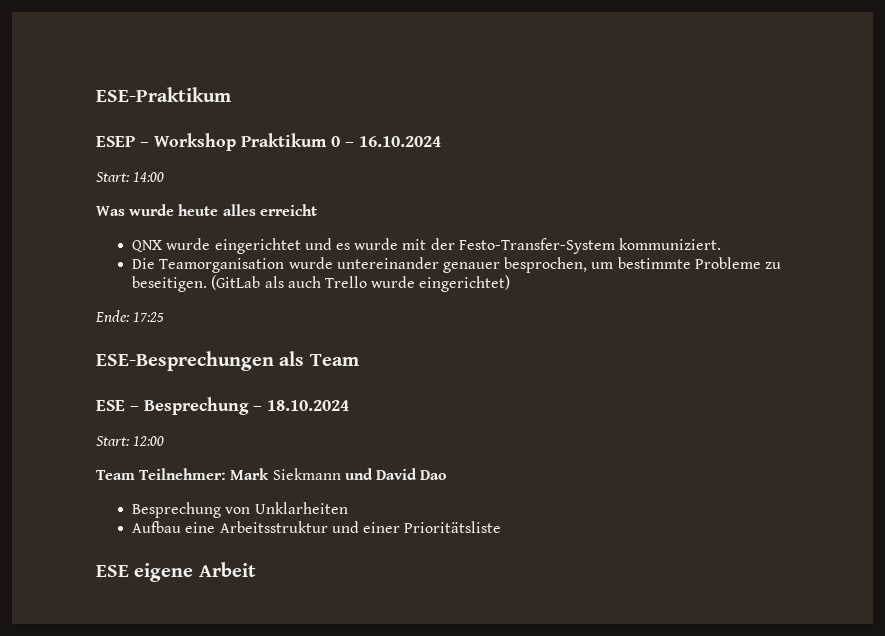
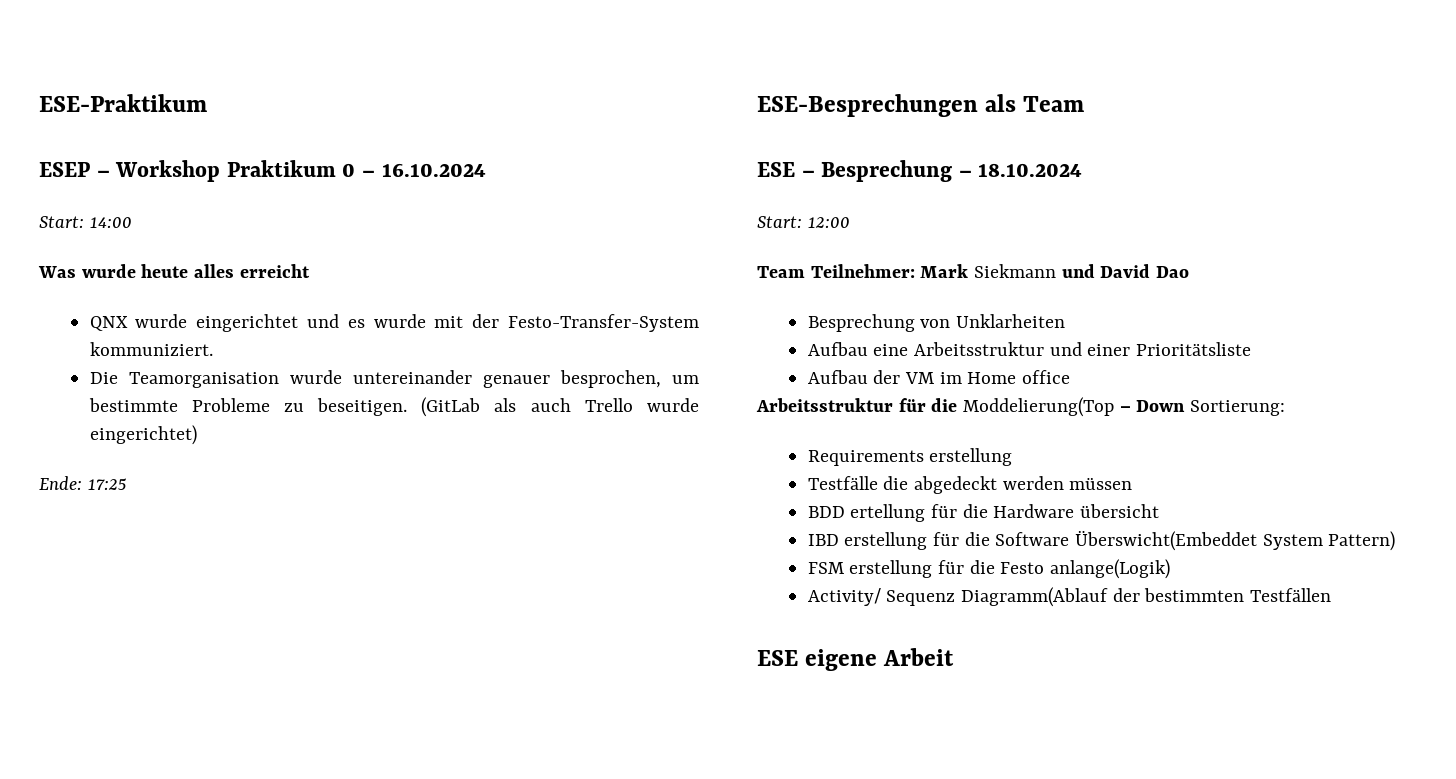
(502, 527) none -> [807,370,1070,384] [756,397,1286,417] [807,448,1013,466] [807,476,1133,494] [807,504,1159,522] [807,530,1396,551] [807,559,1170,579] [807,587,1331,607] // Aufbau der VM im Home office // Arbeitsstruktur für die Moddelierung(Top – Down Sortierung: // Requirements erstellung // Testfälle die abgedeckt werden müssen // BDD ertellung für die Hardware übersicht // IBD erstellung für die Software Überswicht(Embeddet System Pattern) // FSM erstellung für die Festo anlange(Logik) // Activity/ Sequenz Diagramm(Ablauf der bestimmten Testfällen

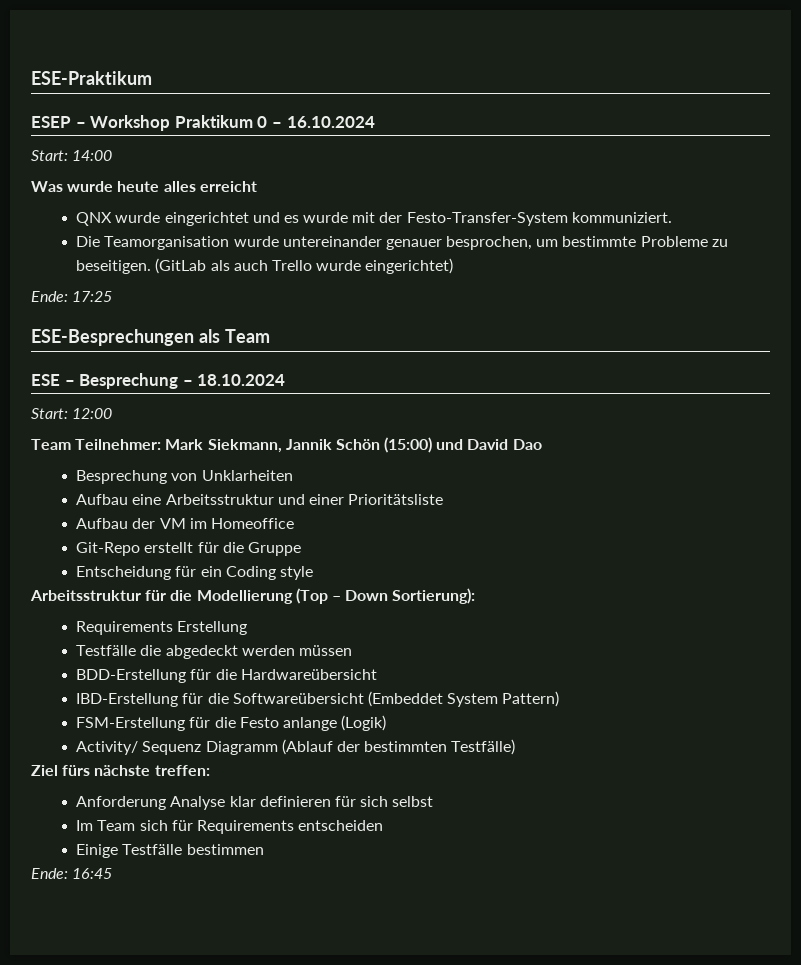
[974,264,1057,278] Siekmann -> [207,437,433,453] Siekmann, Jannik Schön (15:00)
[967,370,1070,384] Home office -> [210,518,294,529] [76,542,301,556] [76,566,313,580] Homeoffice // Git-Repo erstellt für die Gruppe // Entscheidung für ein Coding style
[963,397,1115,417] Moddelierung(Top -> [196,588,328,604] Modellierung (Top
[1190,400,1286,416] [807,448,1013,466] Sortierung: // Requirements erstellung -> [392,588,476,604] [76,621,248,635] Sortierung): // Requirements Erstellung
[807,504,1159,522] [807,530,1257,551] BDD ertellung für die Hardware übersicht // IBD erstellung für die Software Überswicht(Embeddet -> [76,669,377,683] [76,691,443,707] BDD-Erstellung für die Hardwareübersicht // IBD-Erstellung für die Softwareübersicht (Embeddet
[807,560,933,578] FSM erstellung -> [76,717,186,731] FSM-Erstellung
[1049,559,1170,579] anlange(Logik) -> [282,715,387,731] anlange (Logik)
[960,587,1331,607] [757,648,955,671] Diagramm(Ablauf der bestimmten Testfällen // ESE eigene Arbeit -> [205,739,516,755] [31,765,210,776] [76,796,434,810] [76,820,384,834] [76,844,264,858] [31,868,113,879] Diagramm (Ablauf der bestimmten Testfälle) // Ziel fürs nächste treffen: // Anforderung Analyse klar definieren für sich selbst // Im Team sich für Requirements entscheiden // Einige Testfälle bestimmen // Ende: 16:45

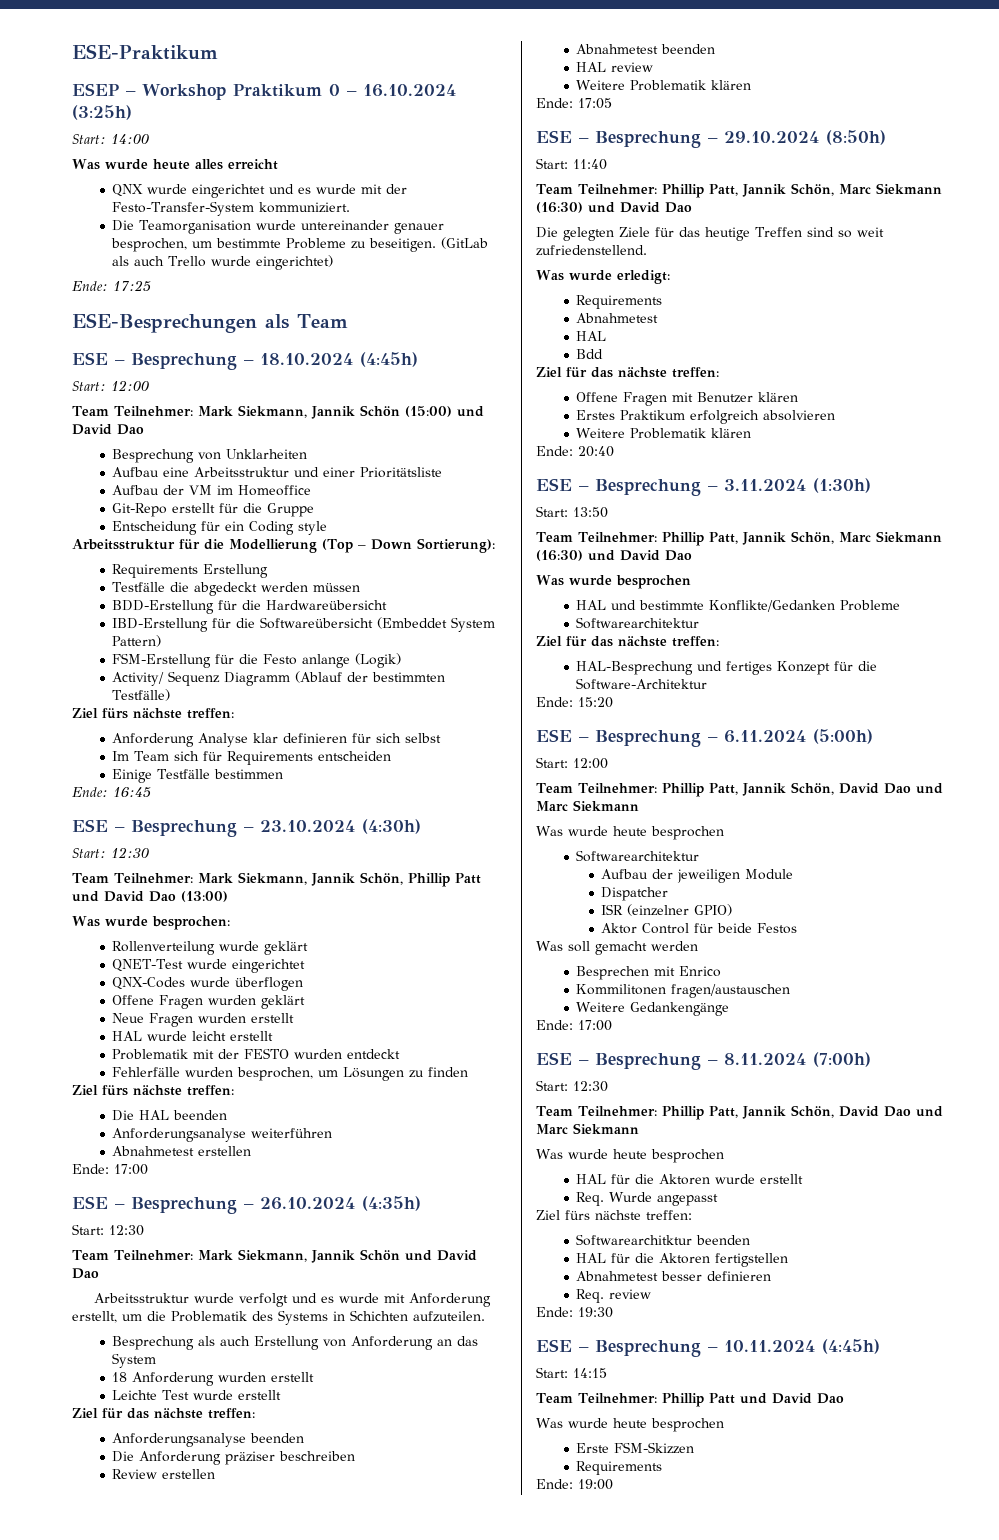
(375, 122) none -> [72,105,132,120] (3:25h)
(286, 380) none -> [360,352,418,367] (4:45h)
(113, 873) none -> [72,819,421,837] [72,847,149,858] [72,872,481,887] [72,891,228,902] [72,916,230,930] [112,941,309,955] [112,959,306,973] [112,977,304,991] [112,995,306,1009] [112,1013,295,1027] [112,1031,274,1041] [112,1048,401,1060] [112,1067,469,1081] [72,1085,234,1096] [112,1110,228,1121] [112,1128,333,1142] [112,1146,252,1156] [72,1164,148,1175] [72,1196,421,1214] [72,1224,144,1236] [72,1249,477,1263] [72,1268,99,1279] [94,1293,492,1307] [72,1310,485,1325] [112,1336,479,1350] [112,1353,157,1368] [112,1372,315,1386] [112,1390,282,1400] [72,1408,255,1419] [112,1433,305,1447] [112,1451,356,1465] [112,1469,216,1479] [576,44,716,54] [576,62,654,72] [576,80,752,91] [536,98,612,109] [536,130,886,148] [536,158,607,170] [536,183,942,198] [536,202,692,213] [536,227,884,241] [536,245,647,256] [536,270,670,284] [576,295,663,309] [576,313,659,323] [576,331,607,341] [576,349,604,359] [536,367,719,378] [576,392,799,406] [576,410,836,424] [576,428,752,439] [536,446,614,457] [536,478,871,496] [536,506,608,518] [536,531,942,546] [536,550,692,561] [536,575,691,589] [576,600,901,612] [576,617,700,629] [536,636,719,647] [576,661,878,675] [576,678,708,690] [536,697,613,708] [536,729,873,747] [536,757,608,769] [536,782,943,797] [536,800,639,811] [536,826,724,840] [576,850,700,862] [601,869,794,883] [601,887,669,901] [601,904,733,916] [601,923,798,934] [536,941,698,955] [576,966,722,980] [576,984,791,998] [576,1002,730,1016] [536,1020,612,1031] [536,1052,871,1070] [536,1080,608,1092] [536,1105,943,1120] [536,1123,639,1134] [536,1149,724,1163] [576,1174,804,1185] [576,1192,719,1206] [536,1210,692,1220] [576,1234,751,1246] [576,1253,789,1267] [576,1271,772,1281] [576,1289,652,1303] [536,1307,613,1318] [536,1339,880,1357] [536,1367,607,1378] [536,1393,844,1407] [536,1418,724,1432] [576,1442,695,1454] [576,1461,663,1475] [536,1479,613,1490] // ESE – Besprechung – 23.10.2024 (4:30h) // Start: 12:30 // Team Teilnehmer: Mark Siekmann, Jannik Schön, Phillip Patt und David Dao (13:00) // Was wurde besprochen: // Rollenverteilung wurde geklärt // QNET-Test wurde eingerichtet // QNX-Codes wurde überflogen // Offene Fragen wurden geklärt // Neue Fragen wurden erstellt // HAL wurde leicht erstellt // Problematik mit der FESTO wurden entdeckt // Fehlerfälle wurden besprochen, um Lösungen zu finden // Ziel fürs nächste treffen: // Die HAL beenden // Anforderungsanalyse weiterführen // Abnahmetest erstellen // Ende: 17:00 // ESE – Besprechung – 26.10.2024 (4:35h) // Start: 12:30 // Team Teilnehmer: Mark Siekmann, Jannik Schön und David Dao // Arbeitsstruktur wurde verfolgt und es wurde mit Anforderung erstellt, um die Problematik des Systems in Schichten aufzuteilen. // Besprechung als auch Erstellung von Anforderung an das System // 18 Anforderung wurden erstellt // Leichte Test wurde erstellt // Ziel für das nächste treffen: // Anforderungsanalyse beenden // Die Anforderung präziser beschreiben // Review erstellen // Abnahmetest beenden // HAL review // Weitere Problematik klären // Ende: 17:05 // ESE – Besprechung – 29.10.2024 (8:50h) // Start: 11:40 // Team Teilnehmer: Phillip Patt, Jannik Schön, Marc Siekmann (16:30) und David Dao // Die gelegten Ziele für das heutige Treffen sind so weit zufriedenstellend. // Was wurde erledigt: // Requirements // Abnahmetest // HAL // Bdd // Ziel für das nächste treffen: // Offene Fragen mit Benutzer klären // Erstes Praktikum erfolgreich absolvieren // Weitere Problematik klären // Ende: 20:40 // ESE – Besprechung – 3.11.2024 (1:30h) // Start: 13:50 // Team Teilnehmer: Phillip Patt, Jannik Schön, Marc Siekmann (16:30) und David Dao // Was wurde besprochen // HAL und bestimmte Konflikte/Gedanken Probleme // Softwarearchitektur // Ziel für das nächste treffen: // HAL-Besprechung und fertiges Konzept für die Software-Architektur // Ende: 15:20 // ESE – Besprechung – 6.11.2024 (5:00h) // Start: 12:00 // Team Teilnehmer: Phillip Patt, Jannik Schön, David Dao und Marc Siekmann // Was wurde heute besprochen // Softwarearchitektur // Aufbau der jeweiligen Module // Dispatcher // ISR (einzelner GPIO) // Aktor Control für beide Festos // Was soll gemacht werden // Besprechen mit Enrico // Kommilitonen fragen/austauschen // Weitere Gedankengänge // Ende: 17:00 // ESE – Besprechung – 8.11.2024 (7:00h) // Start: 12:30 // Team Teilnehmer: Phillip Patt, Jannik Schön, David Dao und Marc Siekmann // Was wurde heute besprochen // HAL für die Aktoren wurde erstellt // Req. Wurde angepasst // Ziel fürs nächste treffen: // Softwarearchitktur beenden // HAL für die Aktoren fertigstellen // Abnahmetest besser definieren // Req. review // Ende: 19:30 // ESE – Besprechung – 10.11.2024 (4:45h) // Start: 14:15 // Team Teilnehmer: Phillip Patt und David Dao // Was wurde heute besprochen // Erste FSM-Skizzen // Requirements // Ende: 19:00

